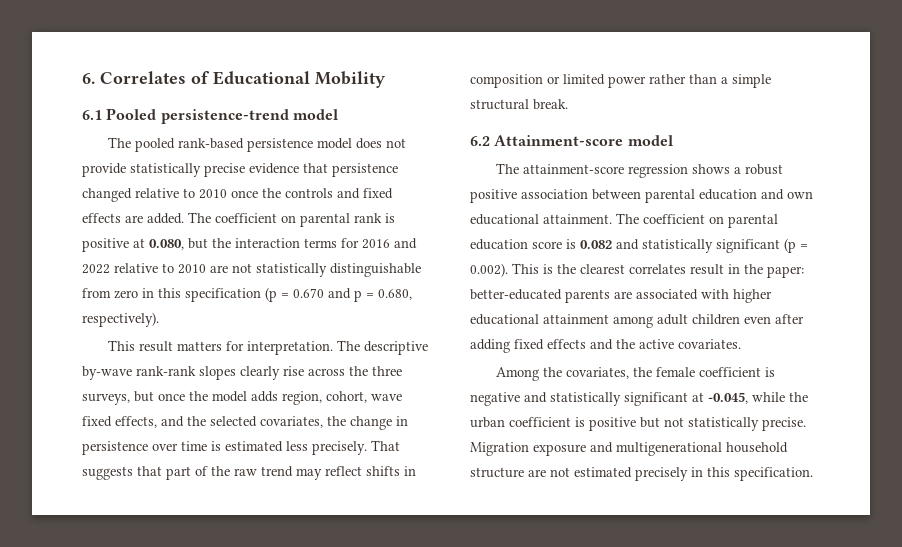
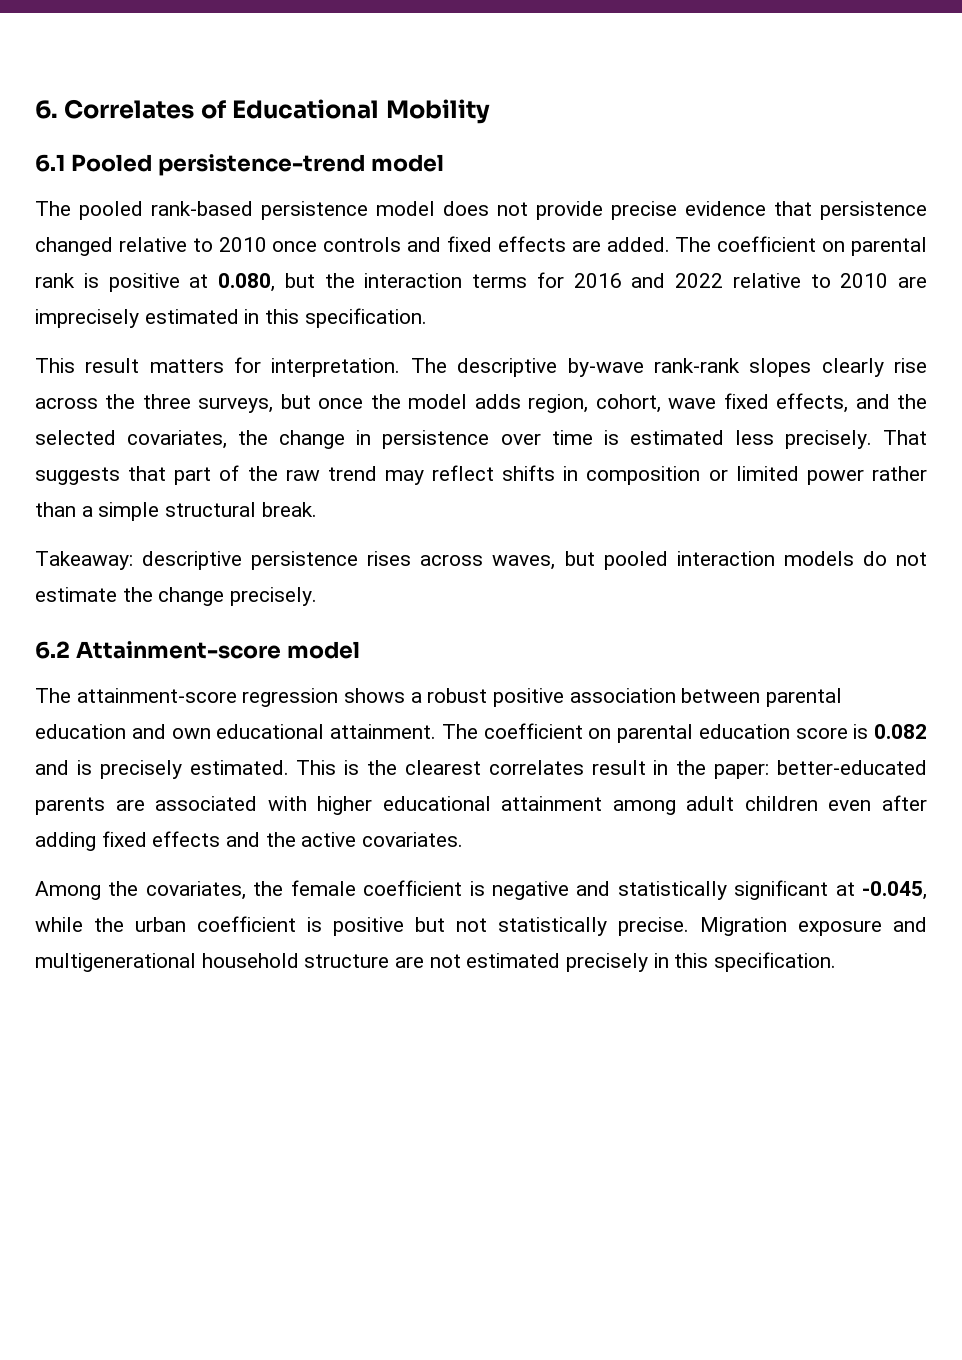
[130,163,201,177] statistically -> (603, 210) none
[262,188,281,198] the -> (318, 246) none
[232,263,421,277] [82,287,412,302] [82,312,159,327] not statistically distinguishable from zero in this specification (p = 0.670 and p = 0.680, respectively). -> [35,308,427,328] imprecisely estimated in this specification.
(568, 104) none -> [35,551,928,570] [35,587,318,606] // Takeaway: descriptive persistence rises across waves, but pooled interaction models do not estimate the change precisely.
[642,238,808,253] [470,263,508,277] statistically significant (p = 0.002). -> [76,760,289,779] is precisely estimated.

